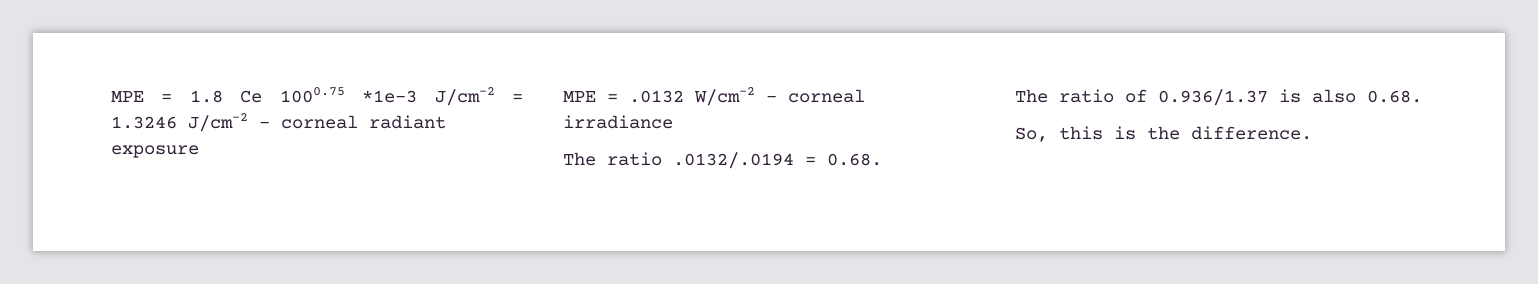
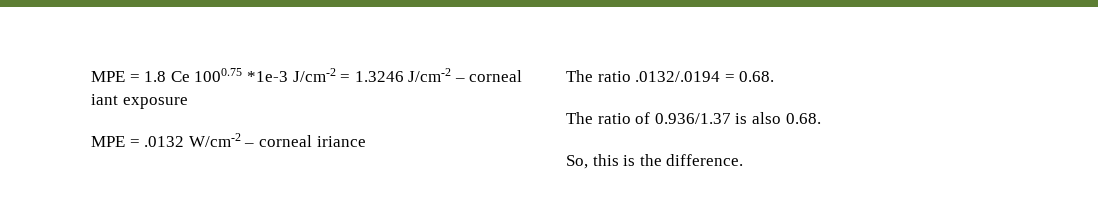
[369,115,446,129] radiant -> [91,94,118,105] iant
[563,115,673,129] irradiance -> [316,136,366,147] iriance

